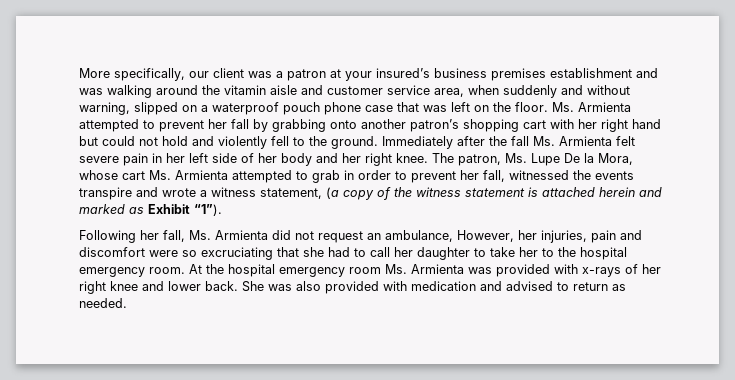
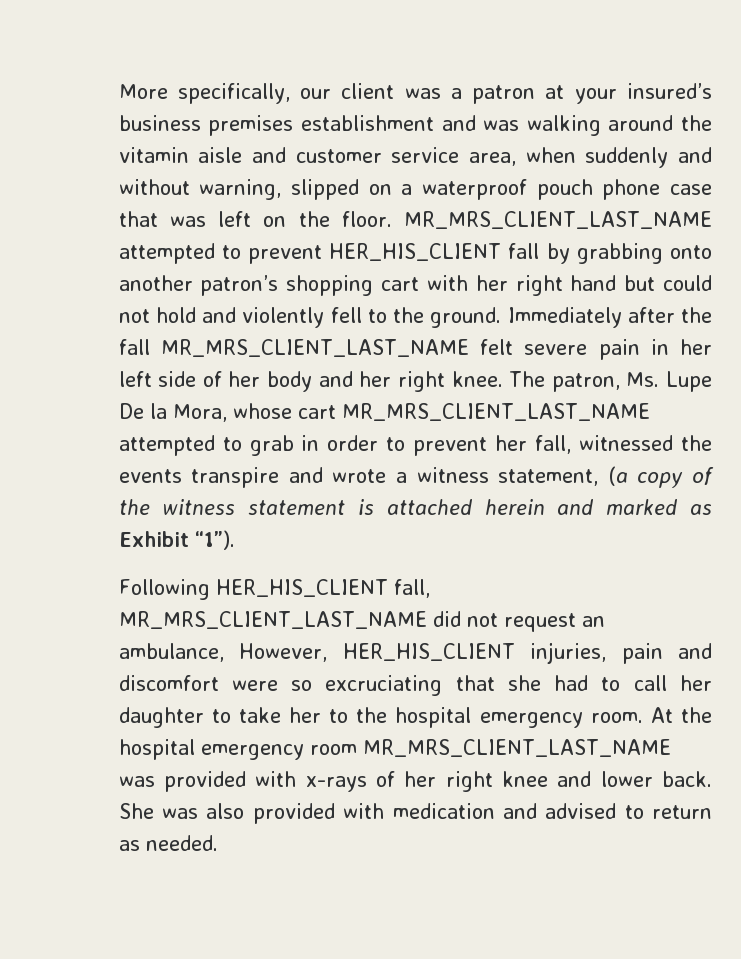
[551,102,631,112] Ms. Armienta -> [403,211,712,229] MR_MRS_CLIENT_LAST_NAME
[207,119,227,129] her -> [329,243,502,261] HER_HIS_CLIENT
[532,136,612,146] Ms. Armienta -> [160,339,469,357] MR_MRS_CLIENT_LAST_NAME
[148,170,228,180] Ms. Armienta -> [341,403,650,421] MR_MRS_CLIENT_LAST_NAME
[139,230,268,242] her fall, Ms. Armienta -> [215,579,430,598] [118,611,427,629] HER_HIS_CLIENT fall, MR_MRS_CLIENT_LAST_NAME
[517,230,537,240] her -> [342,643,515,661] HER_HIS_CLIENT
[384,264,464,274] Ms. Armienta -> [362,739,671,757] MR_MRS_CLIENT_LAST_NAME

